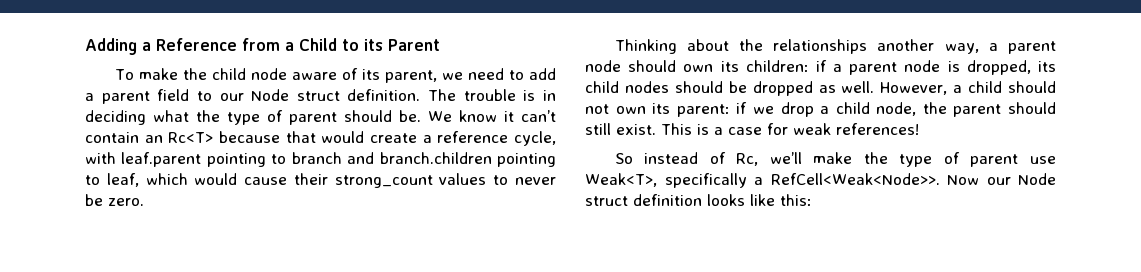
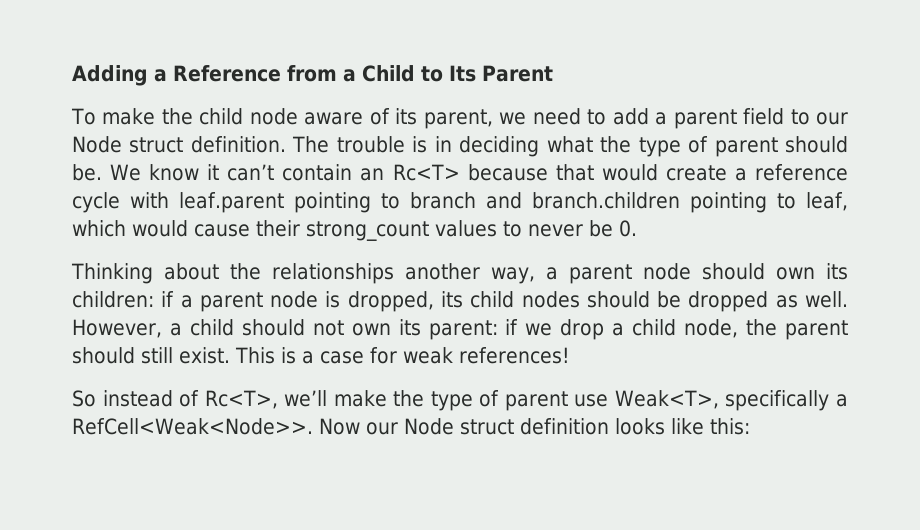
[364,39,383,51] its -> [449,65,476,82] Its
[514,131,556,146] cycle, -> [72,192,120,213] cycle
[108,198,144,206] zero. -> [619,220,637,237] 0.
[736,153,759,166] Rc, -> [204,390,278,409] Rc<T>,

